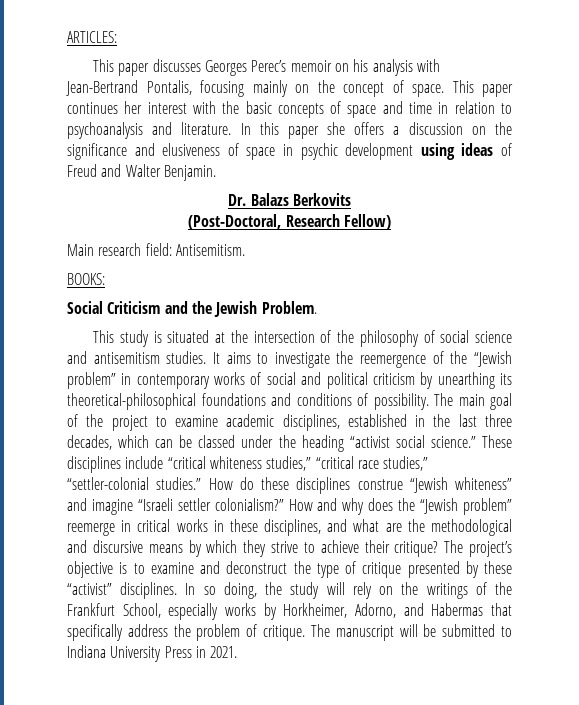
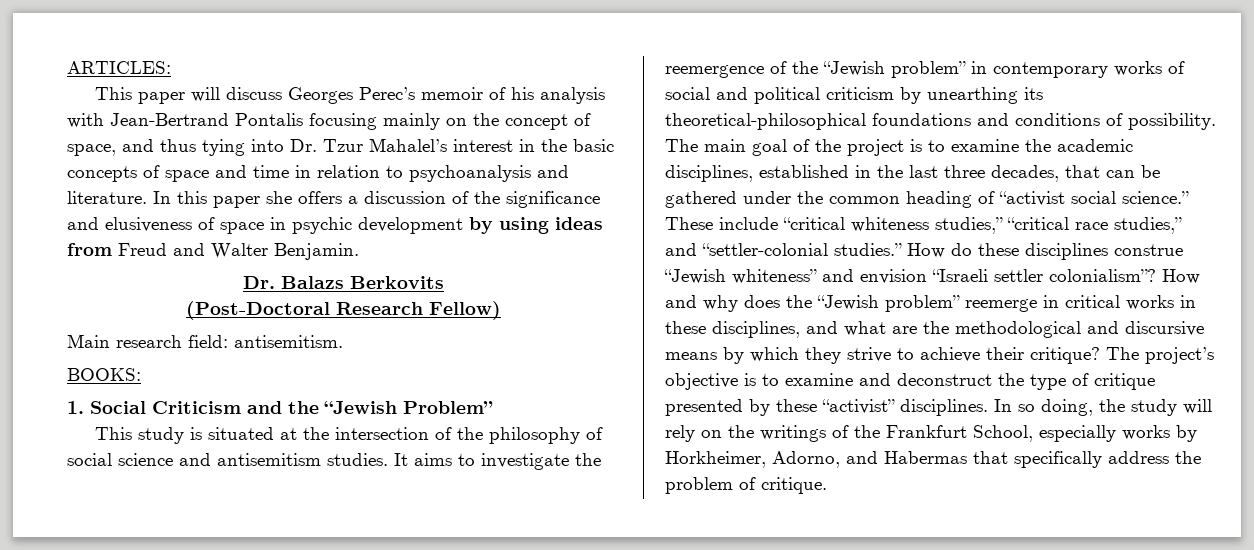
[152,59,201,72] discusses -> [191,87,283,102] will discuss
[334,63,349,72] on -> [489,87,507,100] of
[146,80,192,95] Pontalis, -> [235,113,303,126] Pontalis
[412,80,513,97] [67,101,216,114] space. This paper continues her interest with -> [67,138,535,156] space, and thus tying into Dr. Tzur Mahalel’s interest in
[471,126,486,135] on -> [452,191,469,204] of
(414, 151) none -> [469,217,493,234] by
[501,143,512,156] of -> [67,243,112,256] from
[188,214,282,230] (Post-Doctoral, -> [186,301,330,320] (Post-Doctoral
[175,244,245,256] Antisemitism. -> [234,335,343,348] antisemitism.
(105, 279) none -> [67,401,84,414] 1.
[214,301,317,317] Jewish Problem. -> [324,401,493,414] “Jewish Problem”
[155,415,219,427] to examine -> [910,139,1051,152] is to examine the
[118,435,150,448] which -> [1065,165,1100,178] that
[198,435,236,448] classed -> [665,191,737,208] gathered
[301,435,344,452] heading -> [829,191,995,208] common heading of
[67,456,121,473] disciplines -> (713, 223) none
(429, 463) none -> [665,243,697,256] and
[91,499,133,515] imagine -> [860,269,927,284] envision
[214,498,284,511] colonialism?” -> [1049,269,1156,282] colonialism”?
[310,624,512,641] [67,645,238,662] The manuscript will be submitted to Indiana University Press in 2021. -> (827, 485) none

